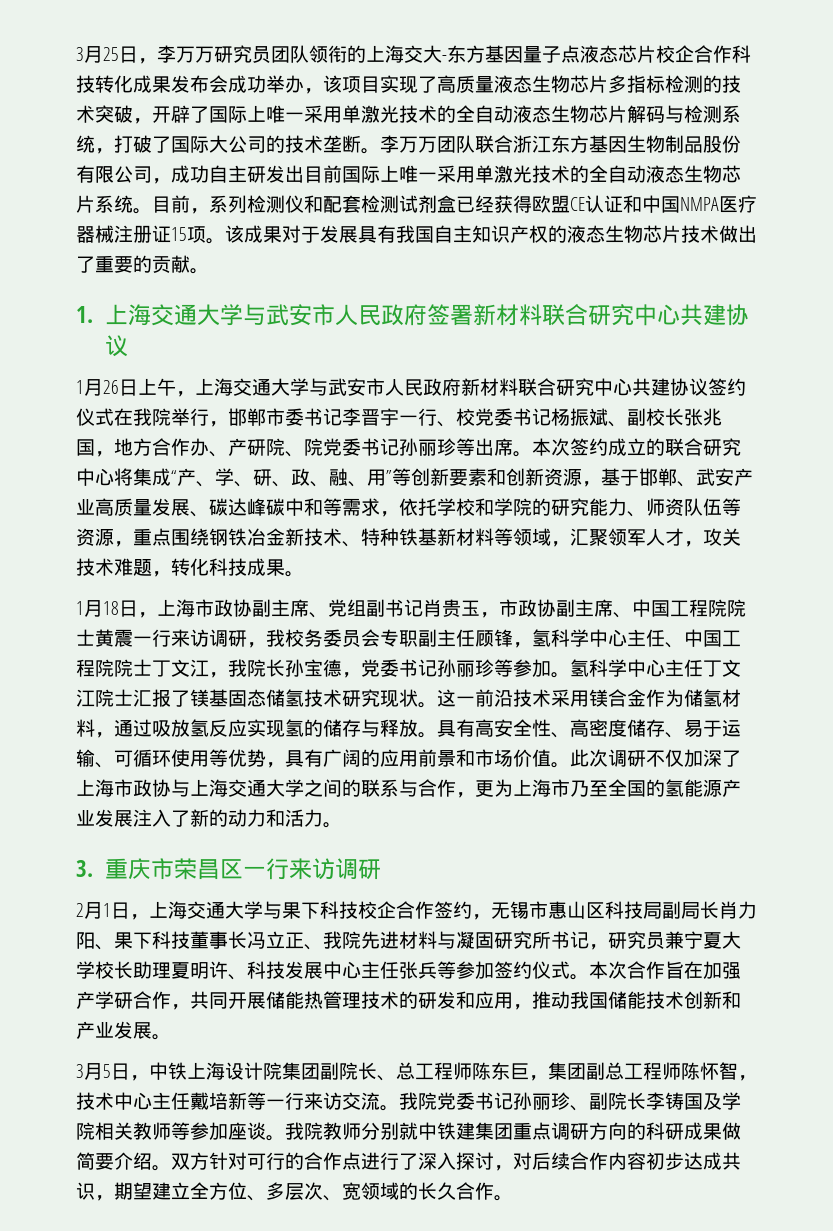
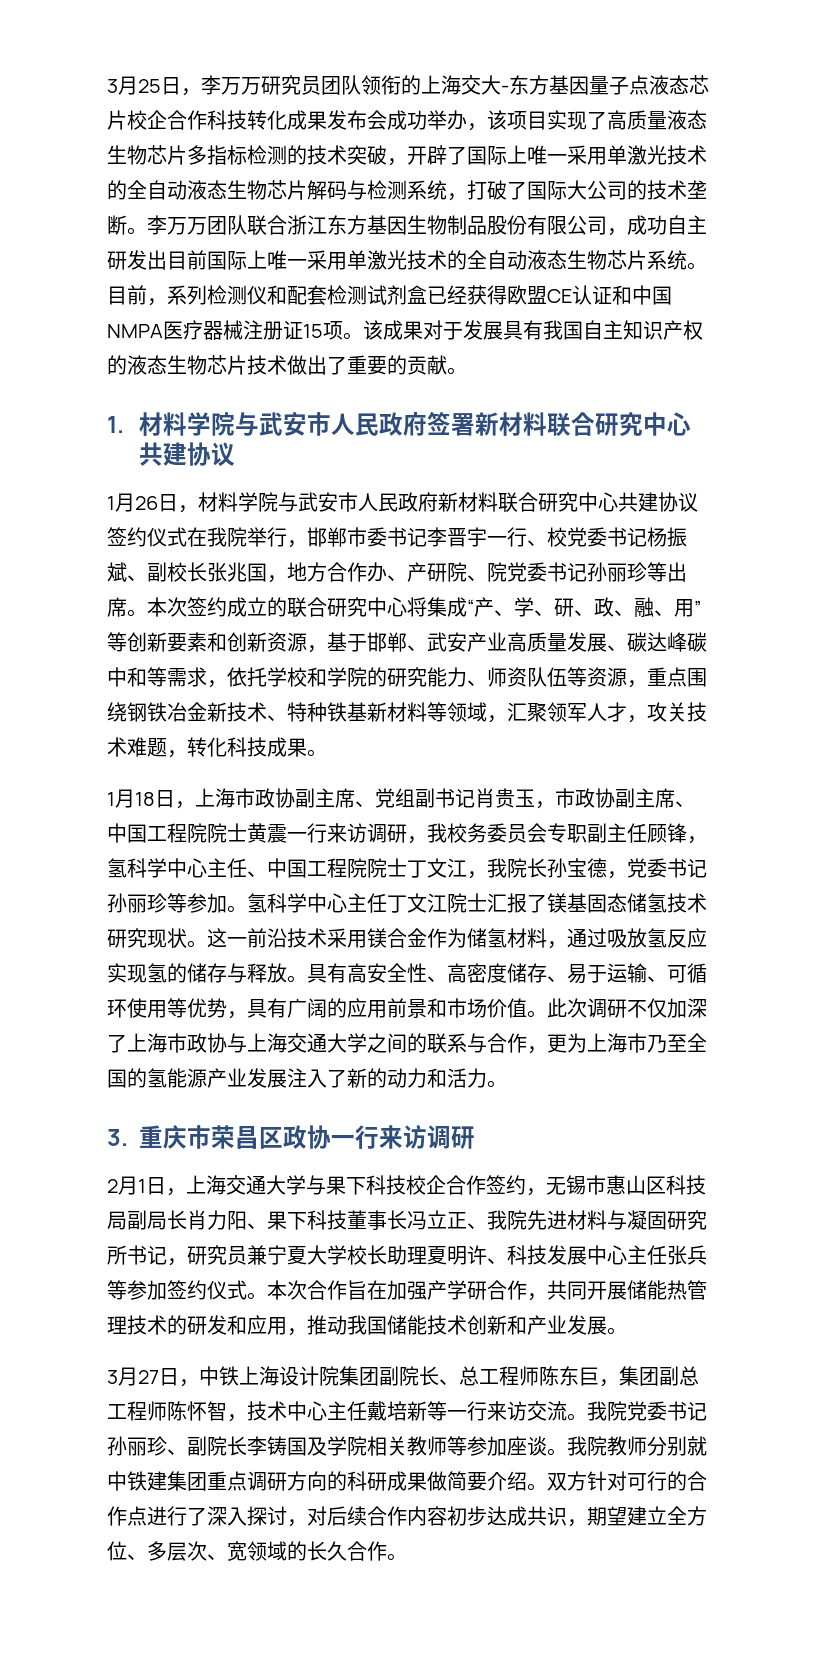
[104,304,243,326] 上海交通大学 -> [138,412,235,436] 材料学院
[138,378,309,397] 上午，上海交通大学 -> [178,492,278,513] ，材料学院
(243, 869) none -> [282,1125,331,1149] 政协
[103,1064,111,1078] 5 -> [138,1370,159,1384] 27

